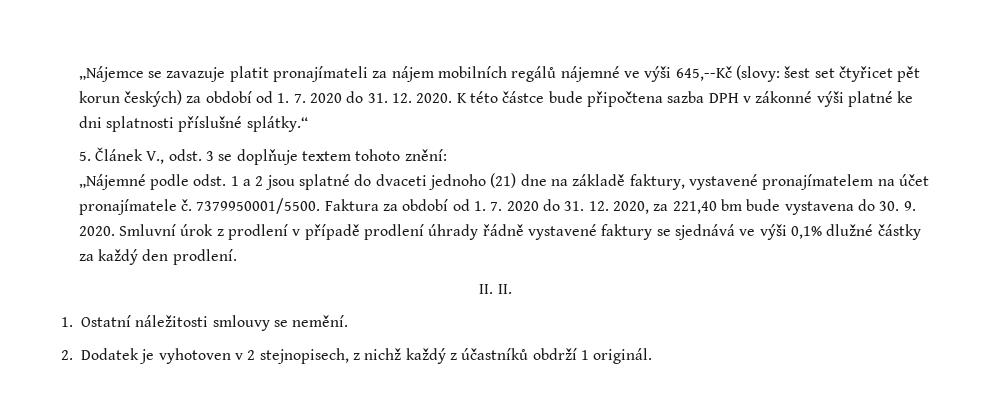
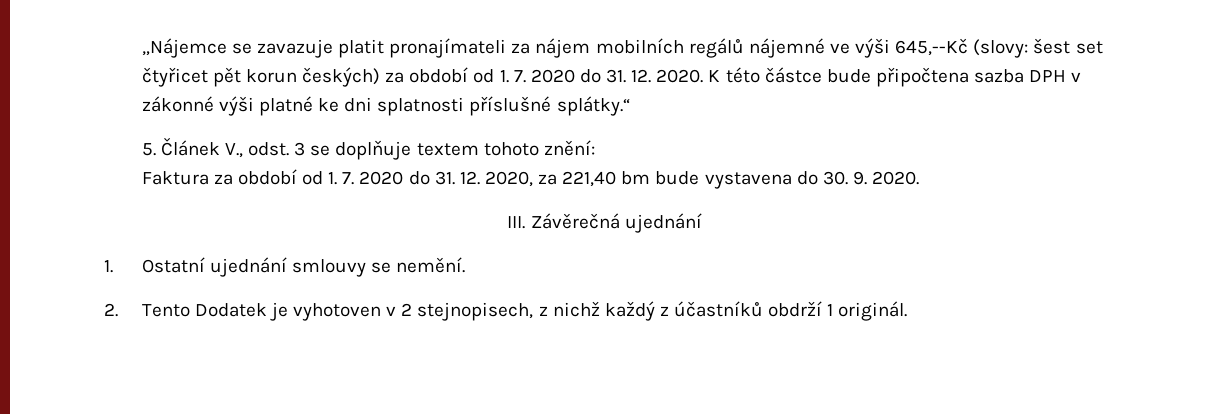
[78,173,929,190] [78,198,321,215] „Nájemné podle odst. 1 a 2 jsou splatné do dvaceti jednoho (21) dne na základě faktury, vystavené pronajímatelem na účet pronajímatele č. 7379950001/5500. -> (595, 148) none
[119,224,921,240] [78,249,237,265] [479,284,512,294] Smluvní úrok z prodlení v případě prodlení úhrady řádně vystavené faktury se sjednává ve výši 0,1% dlužné částky za každý den prodlení. // II. II. -> [507,213,702,233] // III. Závěrečná ujednání
[135,315,209,327] náležitosti -> [209,257,287,277] ujednání
(73, 355) none -> [141,304,190,317] Tento

